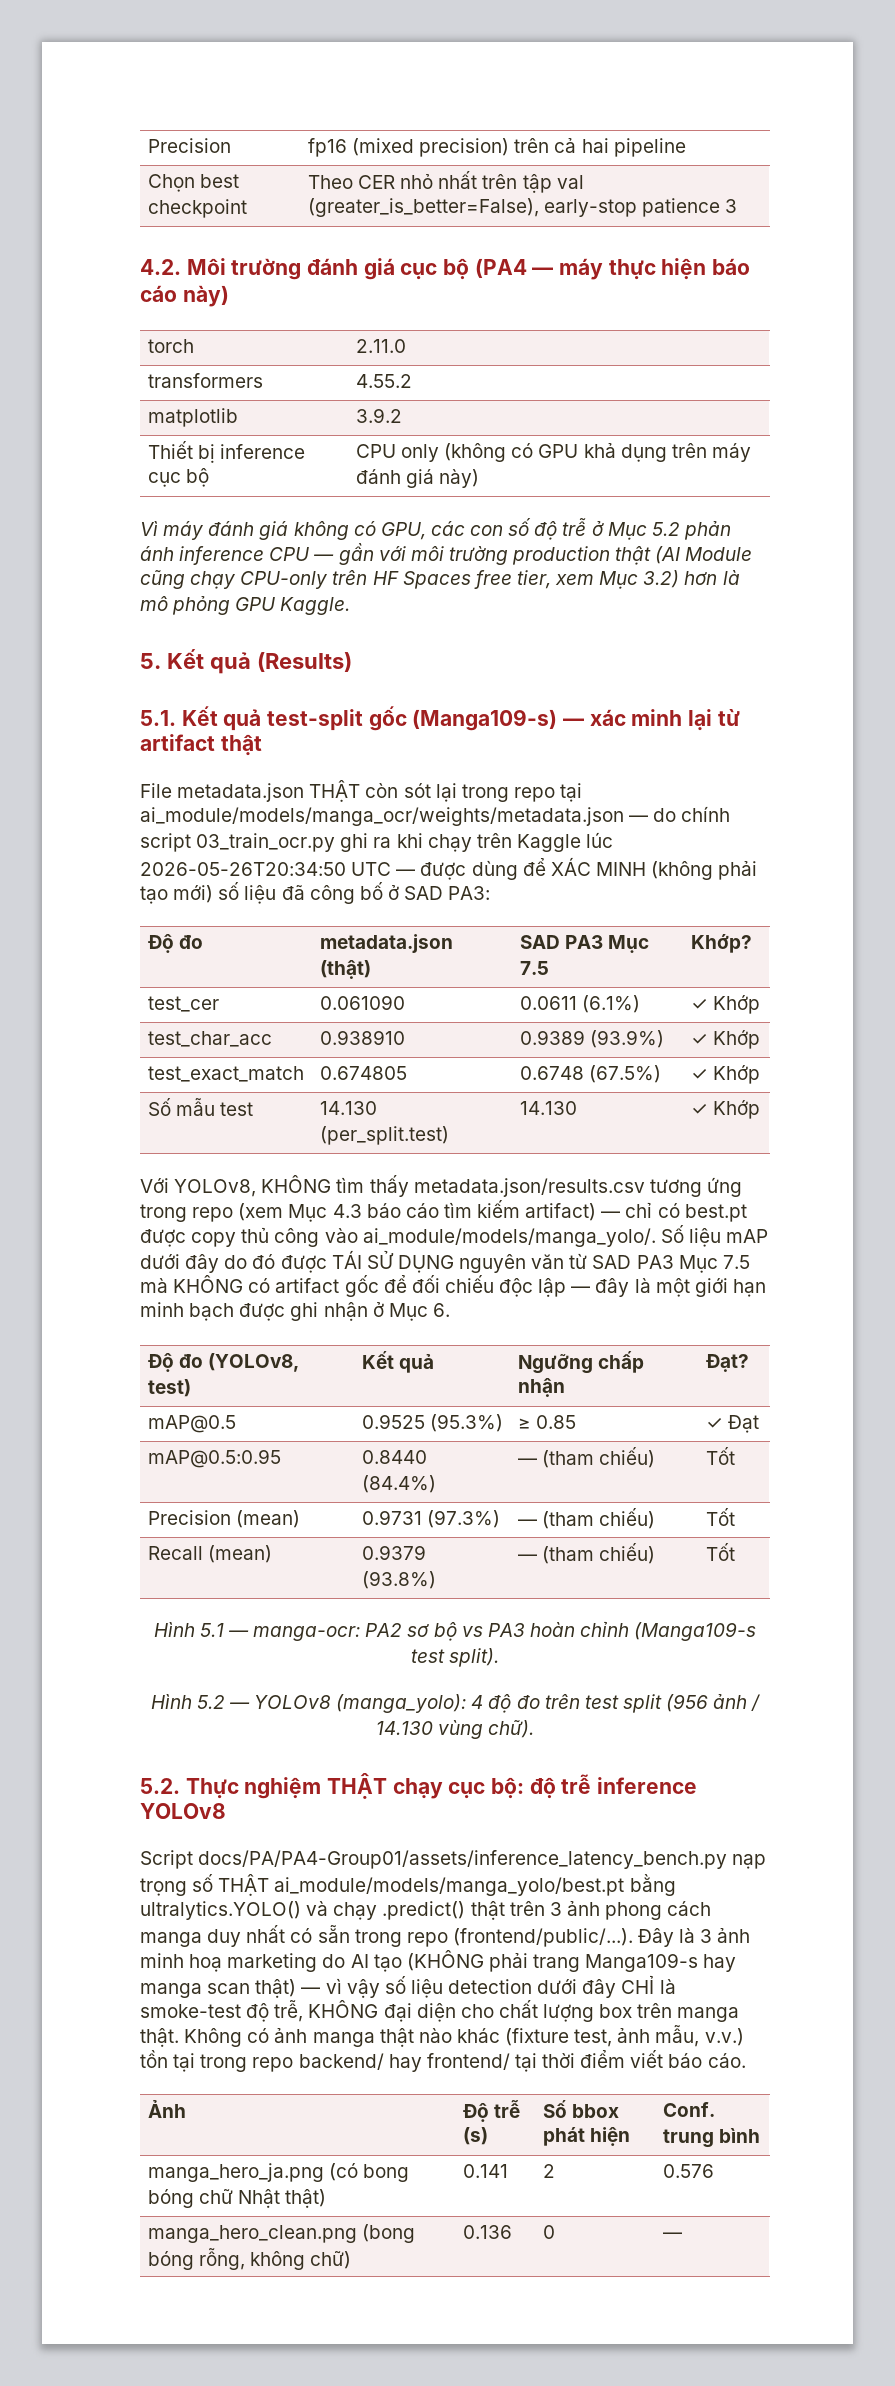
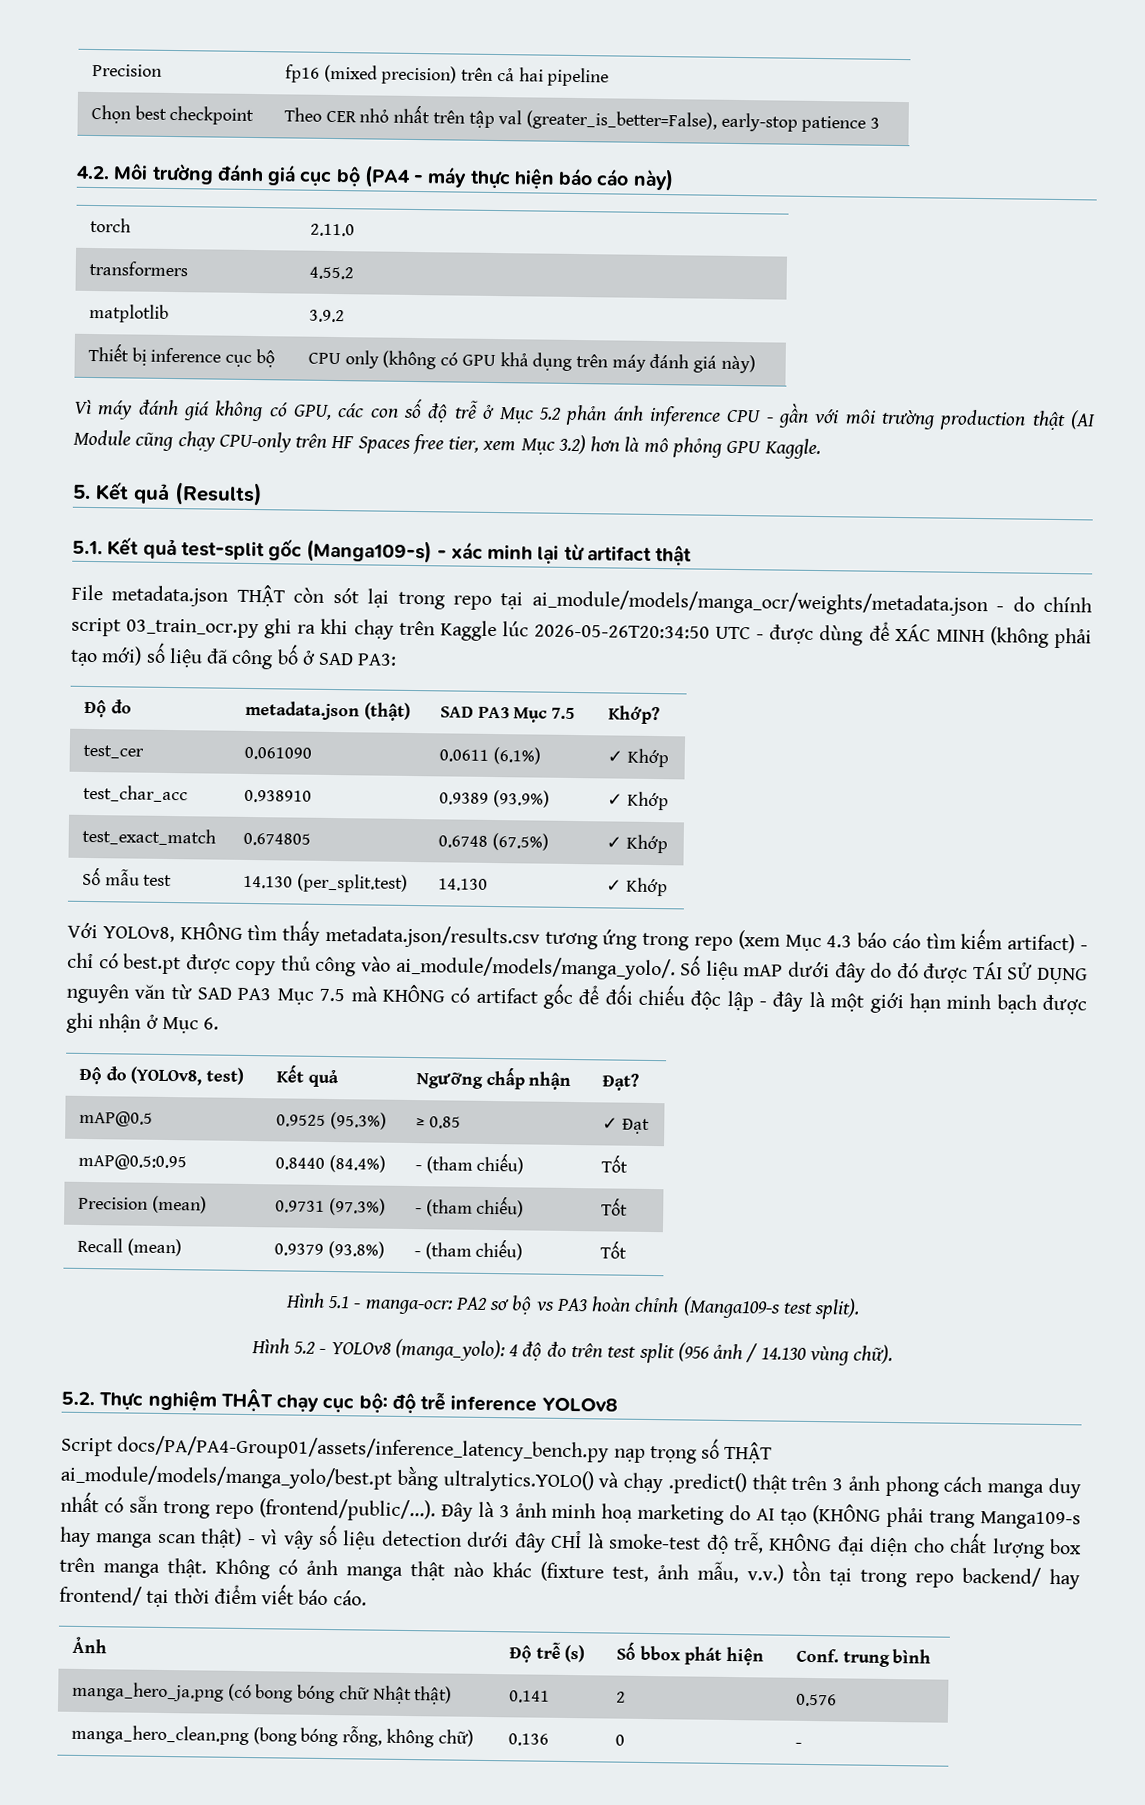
[532,267,554,275] — -> [413,174,425,184] -
[314,554,335,561] — -> [765,417,774,423] -
[563,718,585,726] — -> [436,550,447,559] -
[629,815,649,822] — -> [996,606,1005,612] -
[396,869,416,876] — -> [756,634,765,640] -
[601,1211,621,1218] — -> [1080,945,1089,951] -
[571,1286,591,1293] — -> [759,1001,768,1007] -
[517,1458,537,1465] — -> [414,1165,422,1171] -
[517,1519,537,1526] — -> [414,1208,422,1214] -
[517,1554,537,1561] — -> [413,1251,421,1257] -
[229,1630,250,1637] — -> [353,1303,362,1309] -
[229,1702,250,1709] — -> [319,1348,327,1354] -
[301,1987,321,1994] — -> [247,1539,256,1545] -
[662,2232,682,2239] — -> [794,1742,802,1748] -

